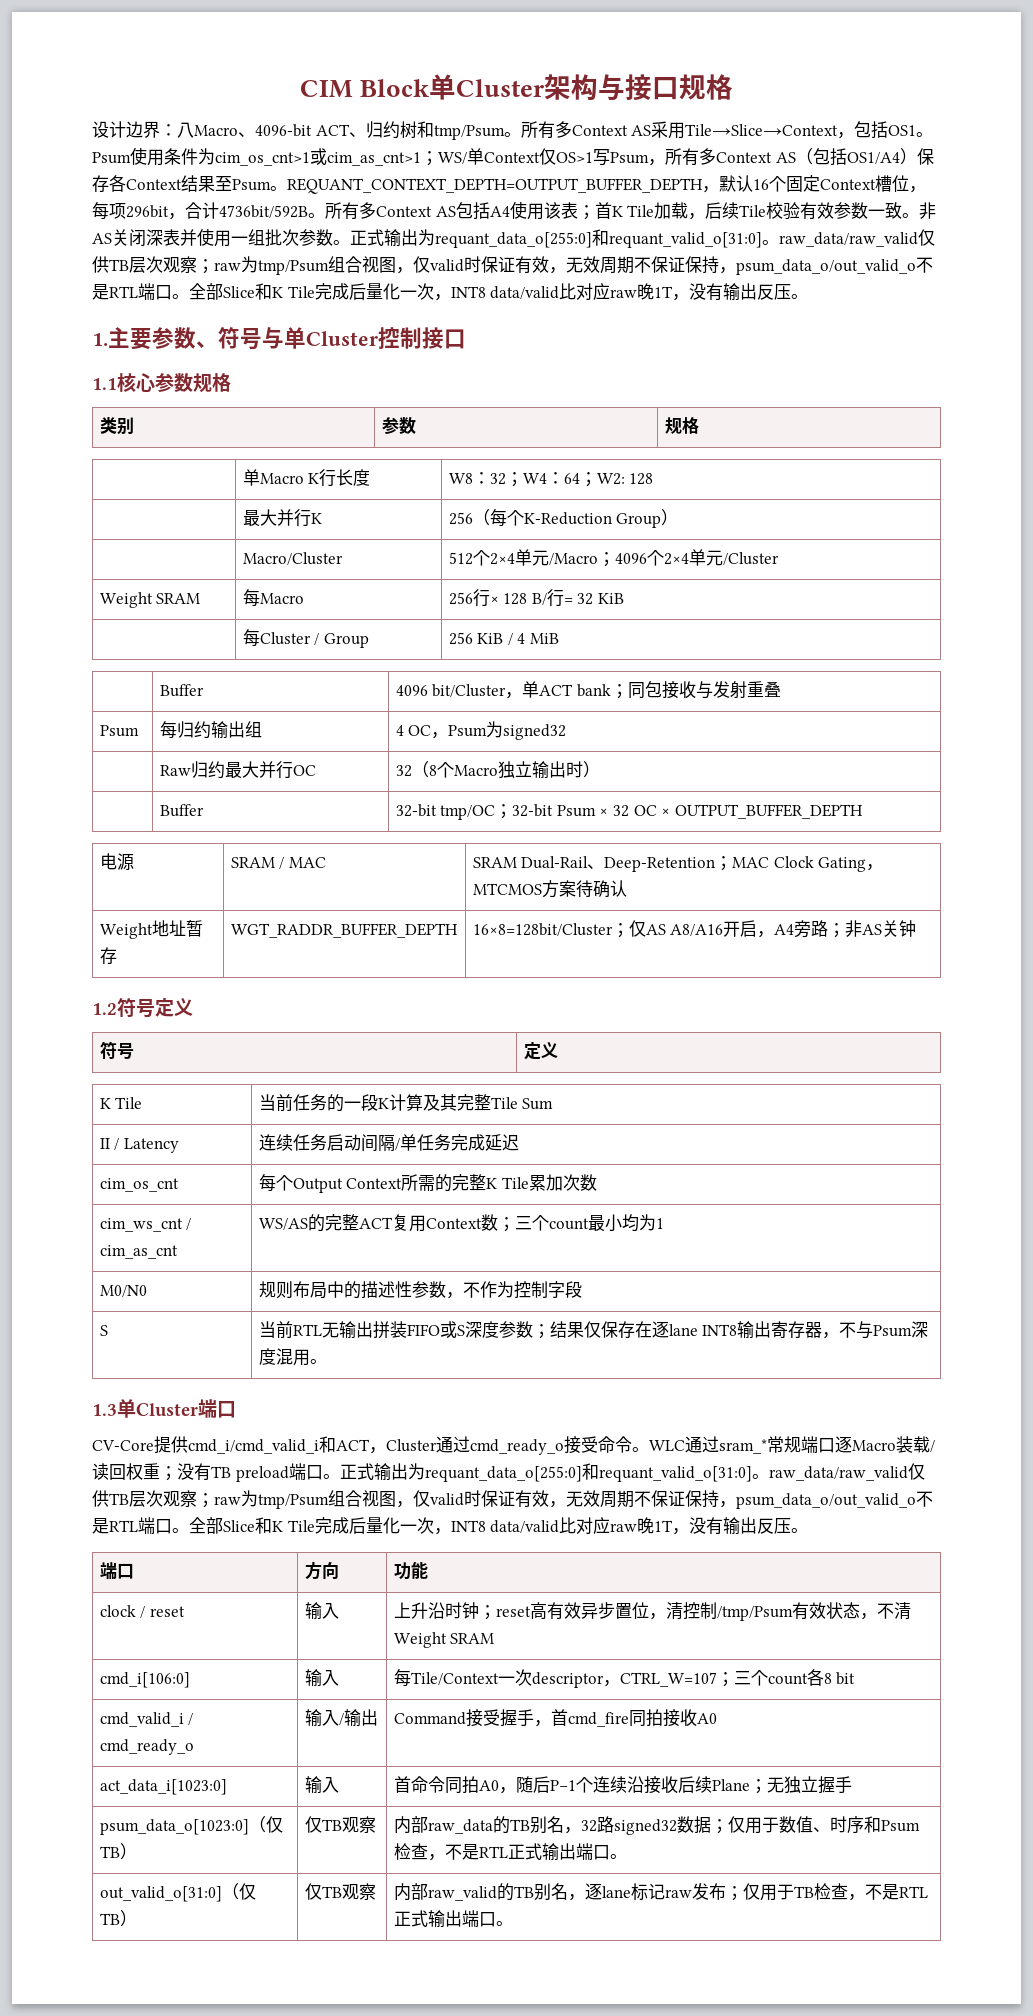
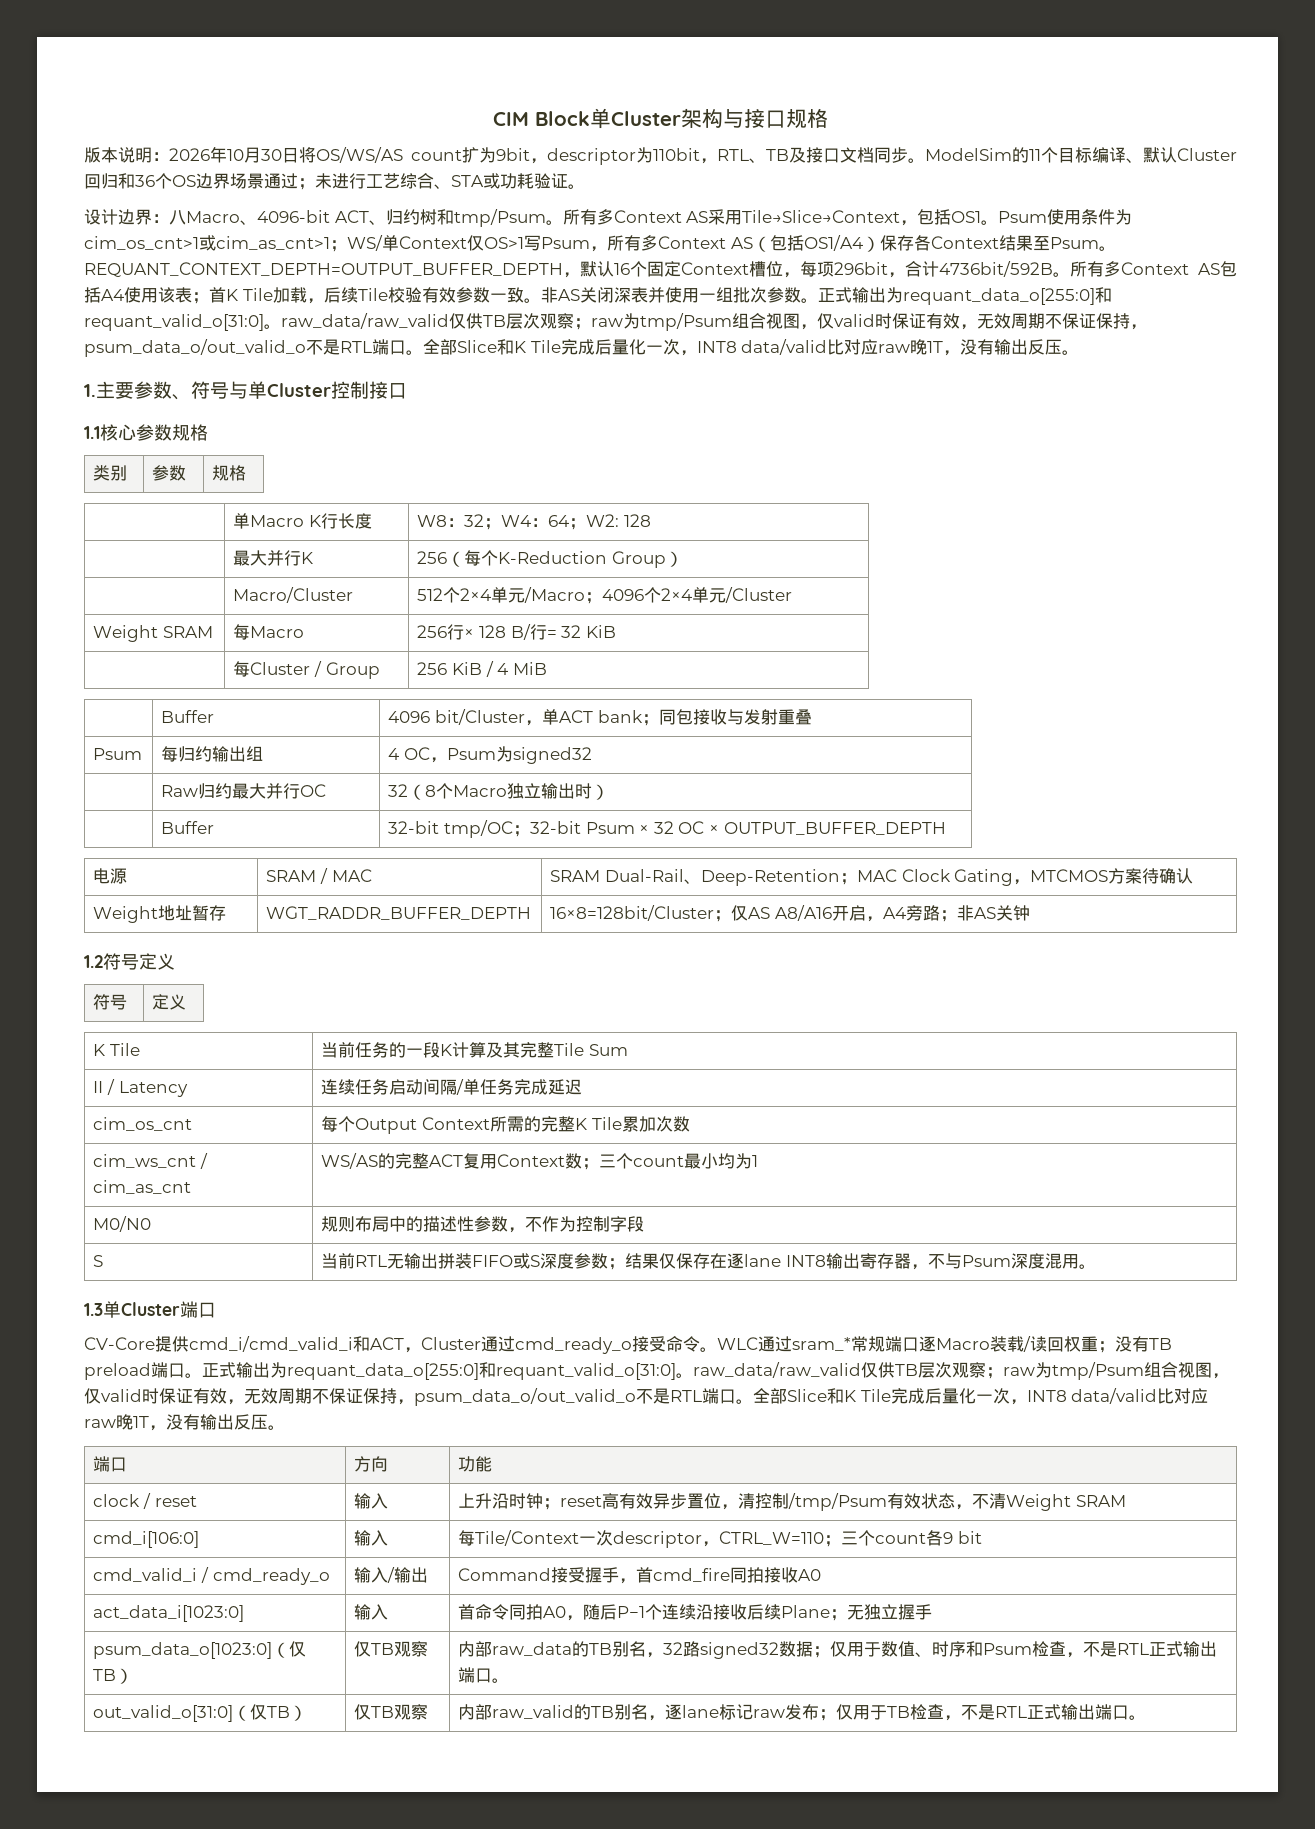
(734, 87) none -> [84,146,1237,165] [84,173,585,190] // 版本说明：2026年10月30日将OS/WS/AS count扩为9bit，descriptor为110bit，RTL、TB及接口文档同步。ModelSim的11个目标编译、默认Cluster回归和36个OS边界场景通过；未进行工艺综合、STA或功耗验证。
[619,1672,717,1687] CTRL_W=107 -> [719,1531,825,1545] CTRL_W=110
[823,1673,832,1684] 8 -> [943,1532,954,1544] 9

